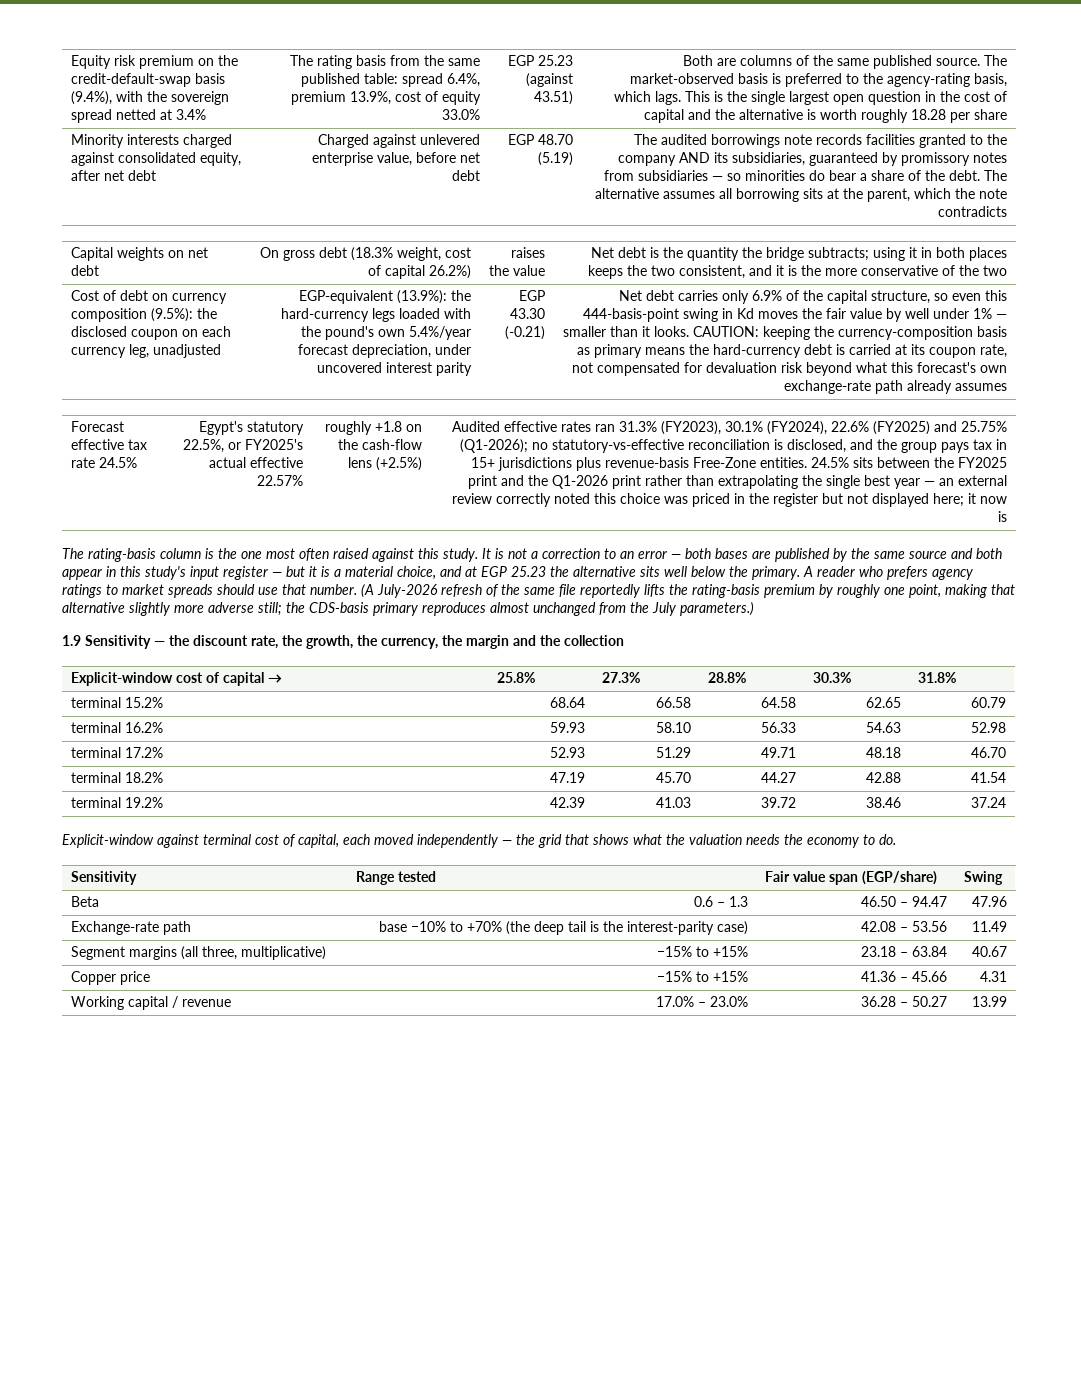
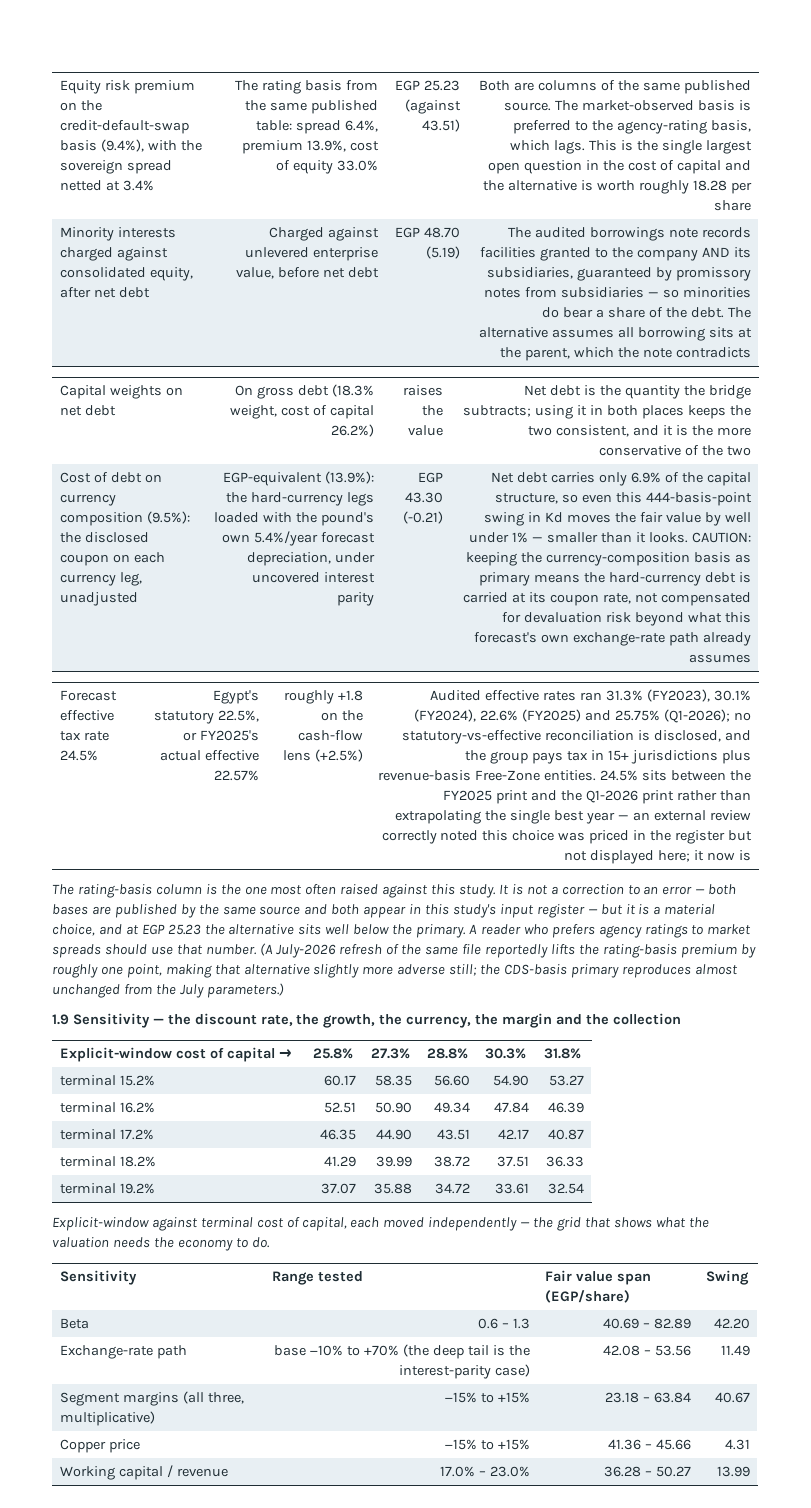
[549,697,585,708] [655,697,691,708] [760,697,796,708] [865,697,901,708] [970,697,1006,708] [71,722,164,733] [549,722,585,733] [655,722,691,733] [760,722,796,733] [865,722,901,733] [970,722,1006,733] [71,747,164,758] [549,747,585,758] [655,747,691,758] [760,747,796,758] [865,747,901,758] [970,747,1006,758] [71,772,164,783] [549,772,585,783] [655,772,691,783] [760,772,796,783] [865,772,901,783] [970,772,1006,783] [71,797,164,808] [549,797,585,808] [655,797,691,808] [760,797,796,808] [865,797,901,808] [970,797,1006,808] 68.64 | 66.58 | 64.58 | 62.65 | 60.79 // terminal 16.2% | 59.93 | 58.10 | 56.33 | 54.63 | 52.98 // terminal 17.2% | 52.93 | 51.29 | 49.71 | 48.18 | 46.70 // terminal 18.2% | 47.19 | 45.70 | 44.27 | 42.88 | 41.54 // terminal 19.2% | 42.39 | 41.03 | 39.72 | 38.46 | 37.24 -> [323,1075,356,1086] [374,1075,412,1086] [433,1075,470,1086] [492,1075,529,1086] [548,1075,584,1086] [60,1102,156,1113] [323,1102,356,1113] [374,1102,412,1113] [433,1102,470,1113] [493,1102,529,1113] [547,1102,584,1113] [60,1129,155,1140] [319,1129,356,1140] [375,1129,412,1140] [436,1129,470,1140] [497,1129,529,1140] [547,1129,584,1140] [60,1156,157,1167] [323,1156,356,1167] [375,1156,412,1167] [433,1156,470,1167] [496,1156,529,1167] [545,1156,584,1167] [60,1183,156,1194] [320,1183,356,1194] [373,1183,412,1194] [434,1183,470,1194] [494,1183,529,1194] [547,1183,584,1194] 60.17 | 58.35 | 56.60 | 54.90 | 53.27 // terminal 16.2% | 52.51 | 50.90 | 49.34 | 47.84 | 46.39 // terminal 17.2% | 46.35 | 44.90 | 43.51 | 42.17 | 40.87 // terminal 18.2% | 41.29 | 39.99 | 38.72 | 37.51 | 36.33 // terminal 19.2% | 37.07 | 35.88 | 34.72 | 33.61 | 32.54
[860,896,947,907] [971,896,1007,907] 46.50 – 94.47 | 47.96 -> [602,1318,691,1329] [713,1318,750,1329] 40.69 – 82.89 | 42.20

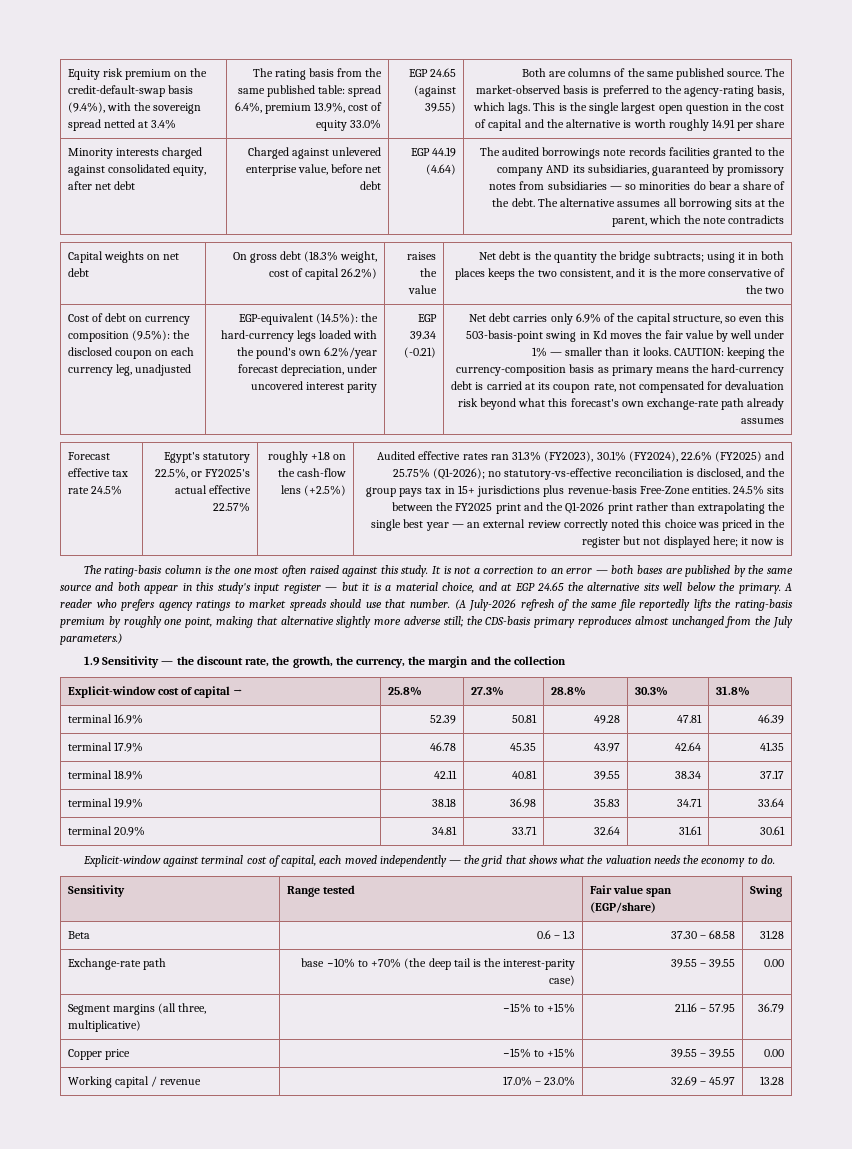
[423,80,460,91] [404,99,461,114] [421,119,460,132] 25.23 (against 43.51) -> [430,68,457,77] [414,85,457,97] [425,102,457,113] 24.65 (against 39.55)
[692,180,727,191] 18.28 -> [712,119,736,129] 14.91
[423,227,460,238] [425,246,460,259] 48.70 (5.19) -> [432,147,457,157] [426,164,457,175] 44.19 (4.64)
[324,471,374,484] (13.9%): -> [316,313,359,324] (14.5%):
[253,531,318,546] 5.4%/year -> [324,347,378,359] 6.2%/year
[404,492,443,503] 43.30 -> [410,331,437,340] 39.34
[645,492,752,506] 444-basis-point -> [466,330,544,342] 503-basis-point
[167,924,201,935] 25.23 -> [537,582,565,591] 24.65
[120,1075,156,1086] [323,1075,356,1086] [374,1075,412,1086] [433,1075,470,1086] [492,1075,529,1086] [548,1075,584,1086] [60,1102,156,1113] [323,1102,356,1113] [374,1102,412,1113] [433,1102,470,1113] [493,1102,529,1113] [547,1102,584,1113] [60,1129,155,1140] [319,1129,356,1140] [375,1129,412,1140] [436,1129,470,1140] [497,1129,529,1140] [547,1129,584,1140] [60,1156,157,1167] [323,1156,356,1167] [375,1156,412,1167] [433,1156,470,1167] [496,1156,529,1167] [545,1156,584,1167] [60,1183,156,1194] [320,1183,356,1194] [373,1183,412,1194] [434,1183,470,1194] [494,1183,529,1194] [547,1183,584,1194] 15.2% | 60.17 | 58.35 | 56.60 | 54.90 | 53.27 // terminal 16.2% | 52.51 | 50.90 | 49.34 | 47.84 | 46.39 // terminal 17.2% | 46.35 | 44.90 | 43.51 | 42.17 | 40.87 // terminal 18.2% | 41.29 | 39.99 | 38.72 | 37.51 | 36.33 // terminal 19.2% | 37.07 | 35.88 | 34.72 | 33.61 | 32.54 -> [113,714,143,724] [430,715,457,724] [512,714,538,723] [594,715,621,724] [677,714,703,723] [758,714,785,724] [67,742,143,752] [430,742,457,751] [510,743,537,751] [594,743,621,752] [675,742,702,751] [760,742,785,751] [67,770,143,780] [434,770,458,779] [512,770,538,779] [594,771,621,780] [675,771,702,779] [760,770,785,779] [67,798,143,808] [432,798,457,807] [510,798,537,808] [594,799,621,807] [677,798,703,807] [758,798,785,807] [67,826,145,836] [432,826,458,835] [512,826,538,835] [594,826,621,835] [679,826,703,835] [760,826,786,835] 16.9% | 52.39 | 50.81 | 49.28 | 47.81 | 46.39 // terminal 17.9% | 46.78 | 45.35 | 43.97 | 42.64 | 41.35 // terminal 18.9% | 42.11 | 40.81 | 39.55 | 38.34 | 37.17 // terminal 19.9% | 38.18 | 36.98 | 35.83 | 34.71 | 33.64 // terminal 20.9% | 34.81 | 33.71 | 32.64 | 31.61 | 30.61
[602,1318,691,1329] [713,1318,750,1329] 40.69 – 82.89 | 42.20 -> [671,930,736,939] [760,930,785,939] 37.30 – 68.58 | 31.28
[602,1345,691,1356] [720,1345,750,1356] 42.08 – 53.56 | 11.49 -> [671,959,736,968] [764,959,785,967] 39.55 – 39.55 | 0.00
[604,1392,691,1403] [714,1392,750,1403] 23.18 – 63.84 | 40.67 -> [675,1003,736,1013] [758,1003,785,1013] 21.16 – 57.95 | 36.79
[607,1439,691,1450] [724,1439,750,1450] 41.36 – 45.66 | 4.31 -> [671,1049,736,1058] [764,1049,785,1057] 39.55 – 39.55 | 0.00
[603,1466,691,1477] [716,1466,750,1477] 36.28 – 50.27 | 13.99 -> [671,1076,736,1086] [760,1076,785,1085] 32.69 – 45.97 | 13.28

